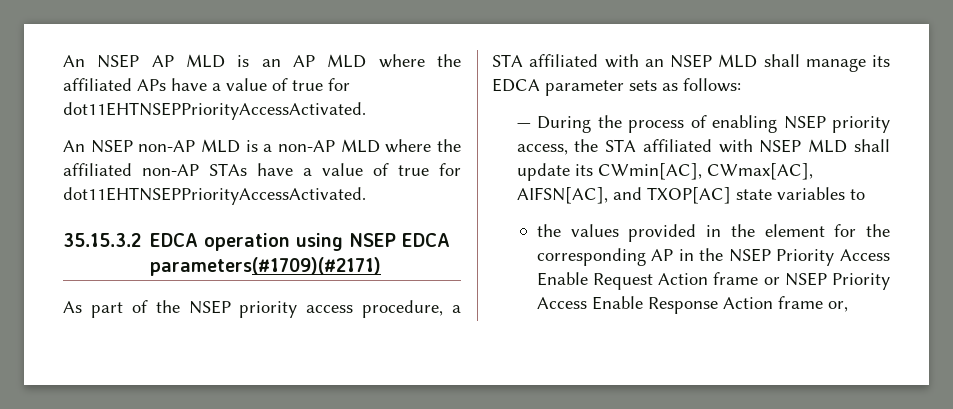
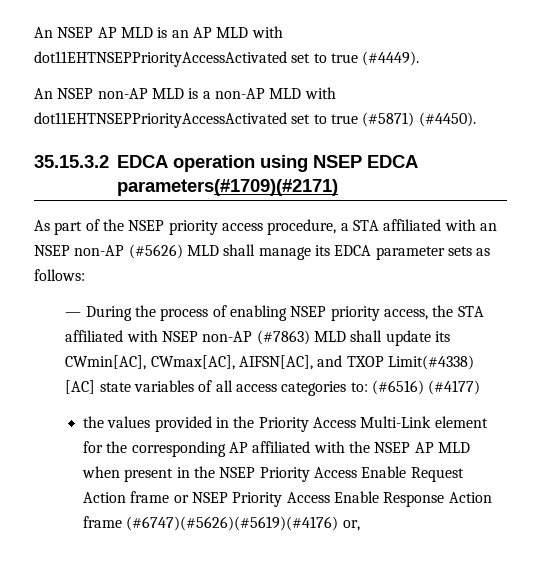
[378,54,461,68] [63,78,350,91] [63,102,366,120] where the affiliated APs have a value of true for dot11EHTNSEPPriorityAccessActivated. -> [251,26,283,38] [34,51,420,67] with dot11EHTNSEPPriorityAccessActivated set to true (#4449).
[385,139,462,153] [63,163,461,176] [63,187,366,205] where the affiliated non-AP STAs have a value of true for dot11EHTNSEPPriorityAccessActivated. -> [304,87,336,99] [34,112,476,128] with dot11EHTNSEPPriorityAccessActivated set to true (#5871) (#4450).
(712, 61) none -> [74,244,183,259] non-AP (#5626)
(802, 146) none -> [202,330,310,345] non-AP (#7863)
[646,187,865,204] TXOP[AC] state variables to -> [346,355,475,370] [65,380,481,396] TXOP Limit(#4338) [AC] state variables of all access categories to: (#6516) (#4177)
(755, 230) none -> [258,416,432,432] Priority Access Multi-Link
(674, 255) none -> [252,441,470,453] [82,466,174,482] affiliated with the NSEP AP MLD when present
(823, 302) none -> [126,516,339,531] (#6747)(#5626)(#5619)(#4176)

